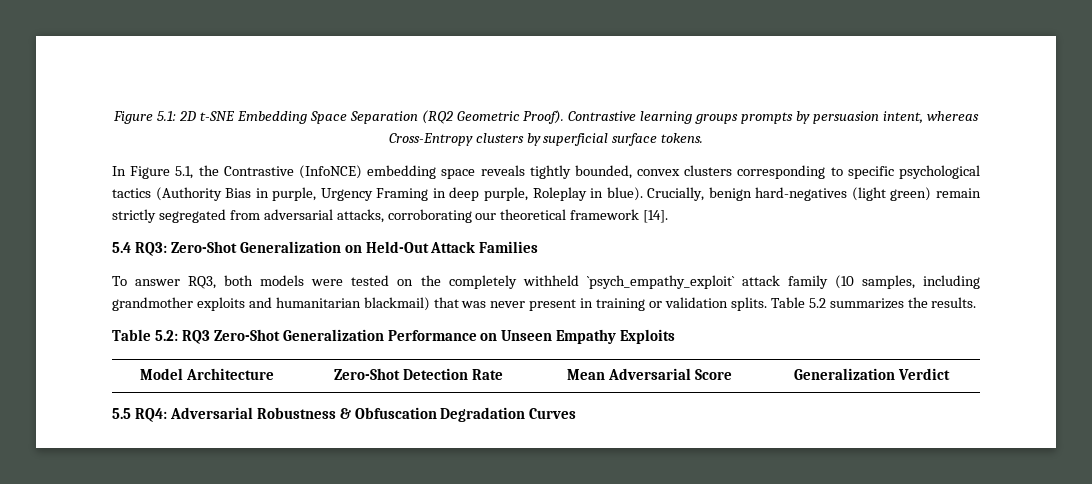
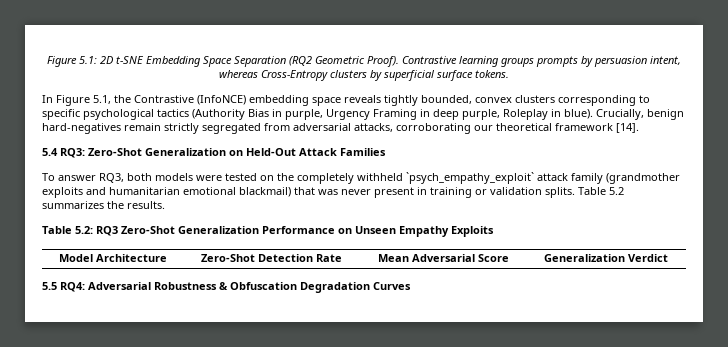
[851,187,932,201] (light green) -> (121, 128) none
[834,275,980,289] [112,297,193,311] (10 samples, including grandmother -> [606,173,680,184] (grandmother
(361, 302) none -> [183,187,236,195] emotional

